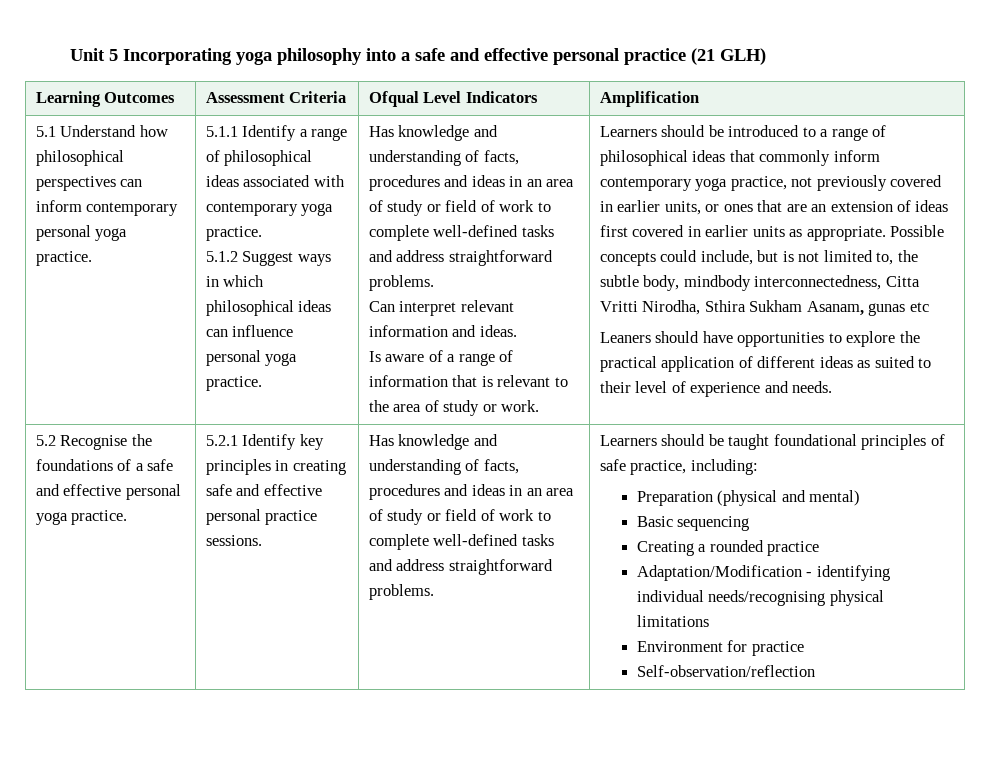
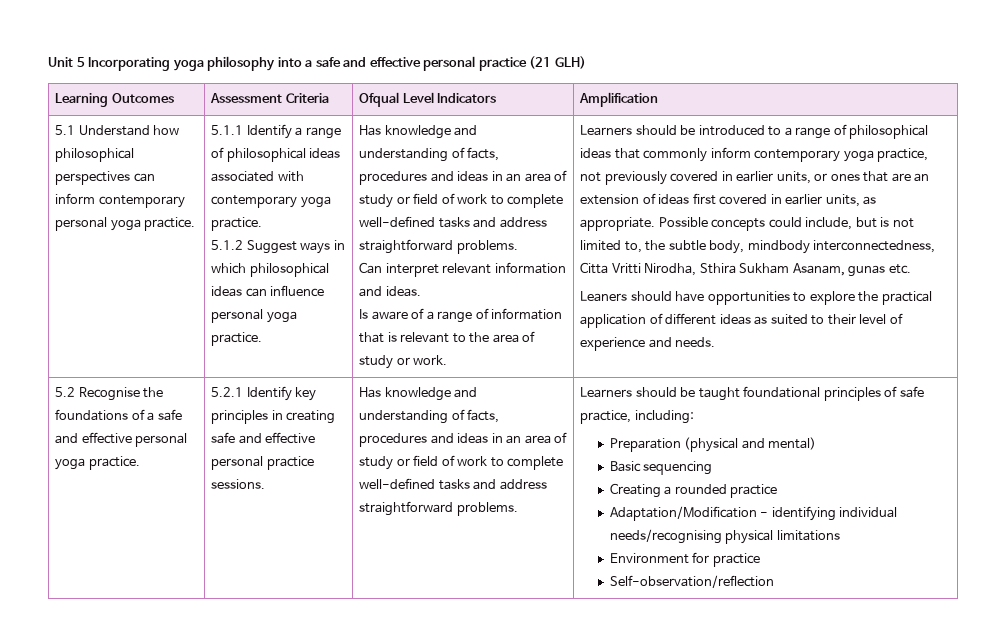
[752,226,785,237] units -> [825,194,860,207] units,
[909,302,929,312] etc -> [888,264,911,274] etc.

